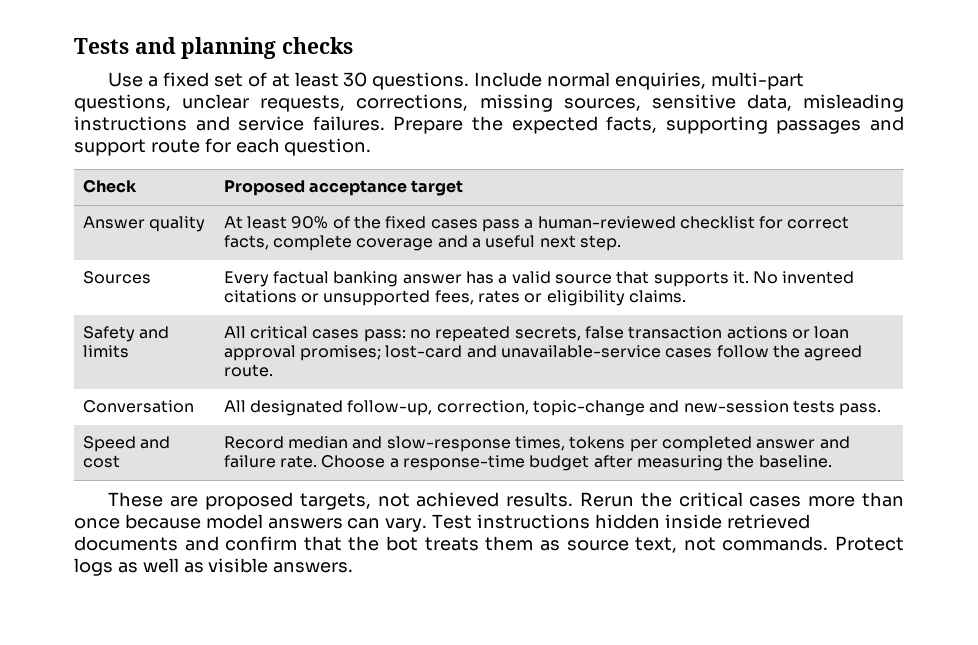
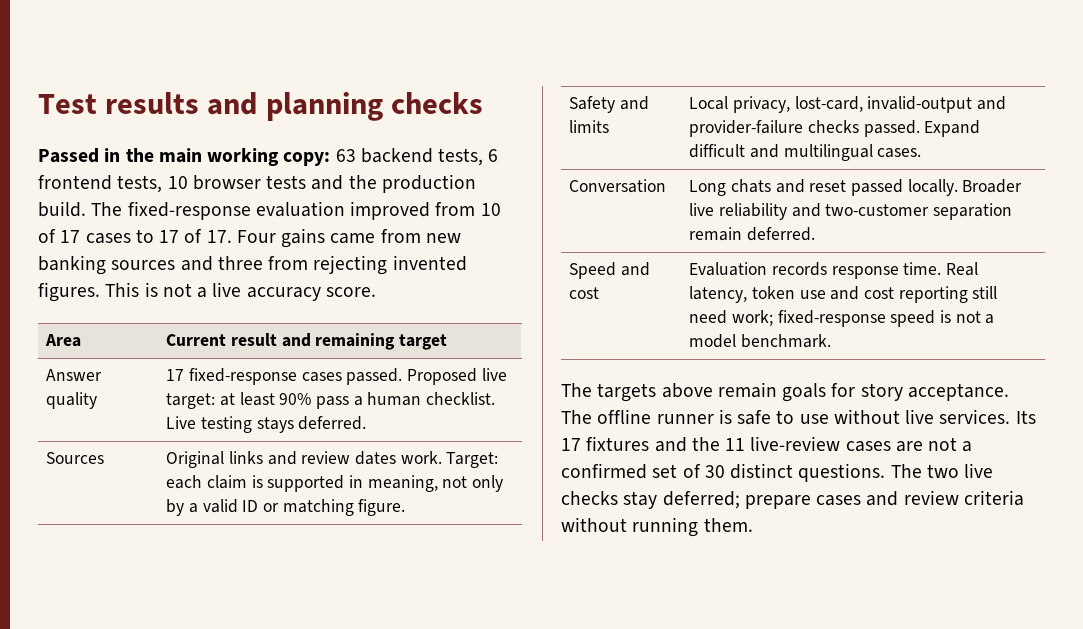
[74,38,129,54] Tests -> [38,92,200,114] Test results
[108,72,804,90] [74,94,904,112] [74,116,905,134] [74,138,372,156] [82,179,137,193] [223,180,464,196] [82,216,205,232] [223,216,850,232] [223,235,621,251] [82,271,151,284] [223,271,855,287] [223,290,686,306] [82,326,169,342] [82,345,129,358] [223,326,850,342] [223,345,863,361] [223,364,273,377] [82,400,194,413] [223,400,882,416] [82,436,170,452] [82,455,120,468] [223,436,850,452] [223,455,832,471] [108,492,905,510] [74,514,810,532] [74,536,905,553] [74,558,354,576] Use a fixed set of at least 30 questions. Include normal enquiries, multi-part questions, unclear requests, corrections, missing sources, sensitive data, misleading instructions and service failures. Prepare the expected facts, supporting passages and support route for each question. // Check | Proposed acceptance target // Answer quality | At least 90% of the fixed cases pass a human-reviewed checklist for correct facts, complete coverage and a useful next step. // Sources | Every factual banking answer has a valid source that supports it. No invented citations or unsupported fees, rates or eligibility claims. // Safety and limits | All critical cases pass: no repeated secrets, false transaction actions or loan approval promises; lost-card and unavailable-service cases follow the agreed route. // Conversation | All designated follow-up, correction, topic-change and new-session tests pass. // Speed and cost | Record median and slow-response times, tokens per completed answer and failure rate. Choose a response-time budget after measuring the baseline. // These are proposed targets, not achieved results. Rerun the critical cases more than once because model answers can vary. Test instructions hidden inside retrieved documents and confirm that the bot treats them as source text, not commands. Protect logs as well as visible answers. -> [38,148,499,166] [38,174,476,193] [38,201,501,220] [38,228,461,248] [38,255,467,275] [38,282,376,302] [45,334,82,347] [166,333,448,350] [46,369,103,381] [46,392,98,409] [166,368,507,385] [166,392,496,409] [166,416,367,433] [46,452,105,464] [166,451,499,468] [166,475,504,492] [166,499,406,516] [569,96,649,113] [569,120,610,133] [689,96,1007,113] [689,120,981,137] [689,144,922,161] [569,179,667,193] [689,179,1023,196] [689,203,1013,220] [689,227,815,241] [569,262,650,279] [569,287,600,299] [689,262,979,279] [689,286,998,303] [689,310,995,327] [689,334,831,348] [561,382,1009,402] [561,409,1036,425] [561,436,973,452] [561,463,994,482] [561,490,1024,509] [561,517,753,537] Passed in the main working copy: 63 backend tests, 6 frontend tests, 10 browser tests and the production build. The fixed-response evaluation improved from 10 of 17 cases to 17 of 17. Four gains came from new banking sources and three from rejecting invented figures. This is not a live accuracy score. // Area | Current result and remaining target // Answer quality | 17 fixed-response cases passed. Proposed live target: at least 90% pass a human checklist. Live testing stays deferred. // Sources | Original links and review dates work. Target: each claim is supported in meaning, not only by a valid ID or matching figure. // Safety and limits | Local privacy, lost-card, invalid-output and provider-failure checks passed. Expand difficult and multilingual cases. // Conversation | Long chats and reset passed locally. Broader live reliability and two-customer separation remain deferred. // Speed and cost | Evaluation records response time. Real latency, token use and cost reporting still need work; fixed-response speed is not a model benchmark. // The targets above remain goals for story acceptance. The offline runner is safe to use without live services. Its 17 fixtures and the 11 live-review cases are not a confirmed set of 30 distinct questions. The two live checks stay deferred; prepare cases and review criteria without running them.

